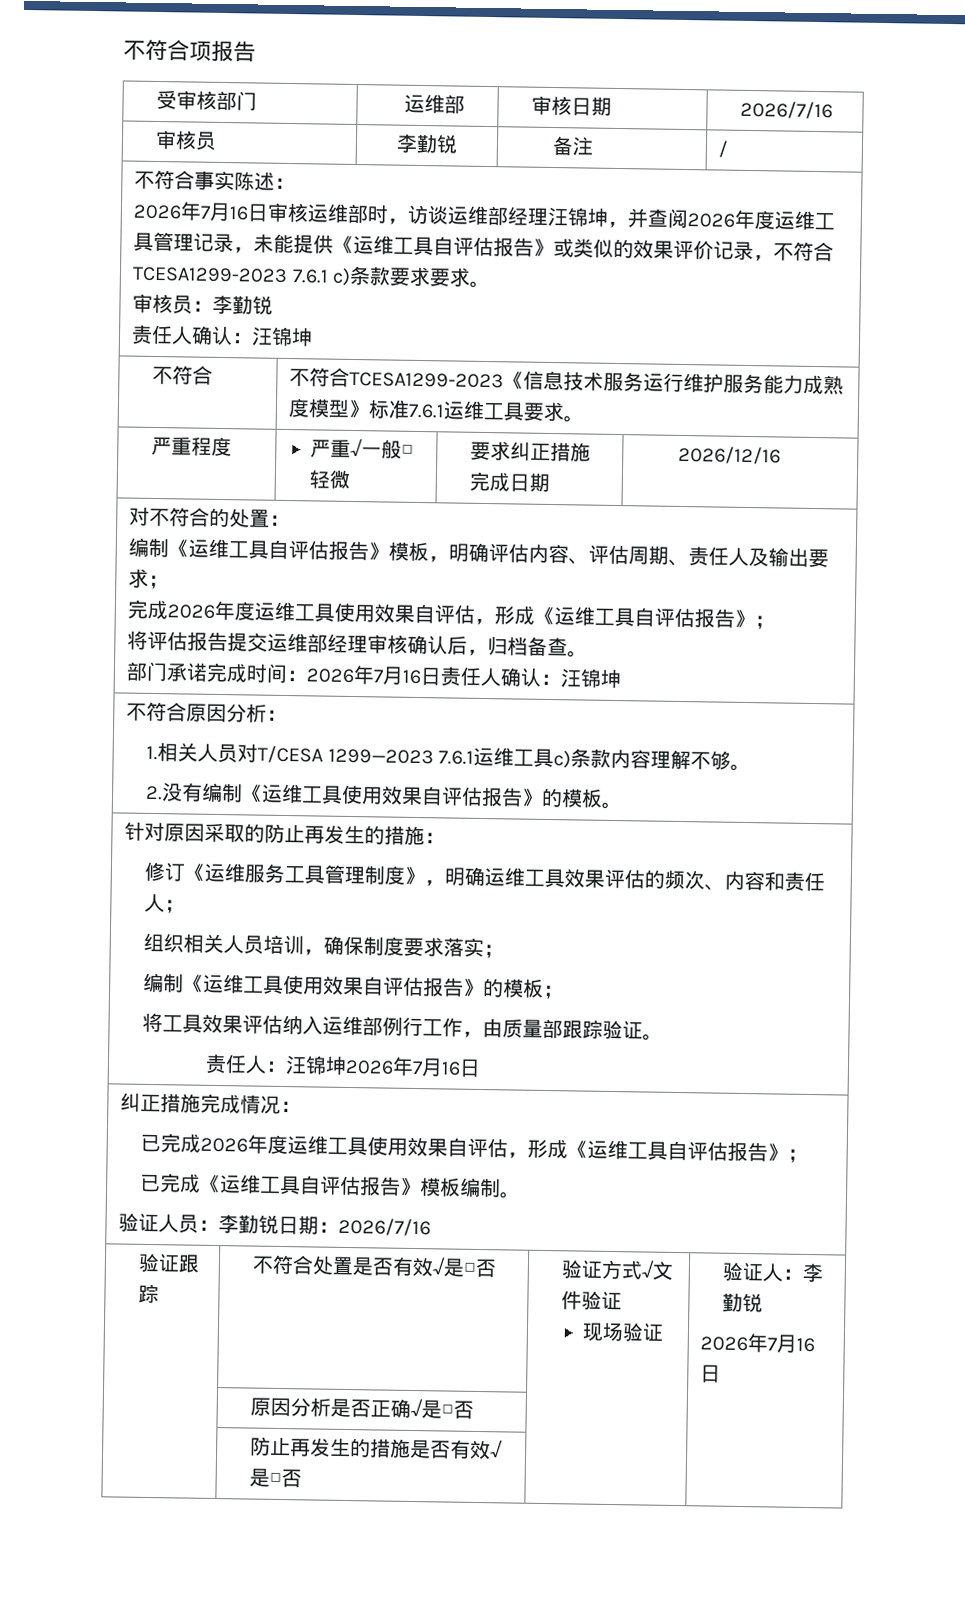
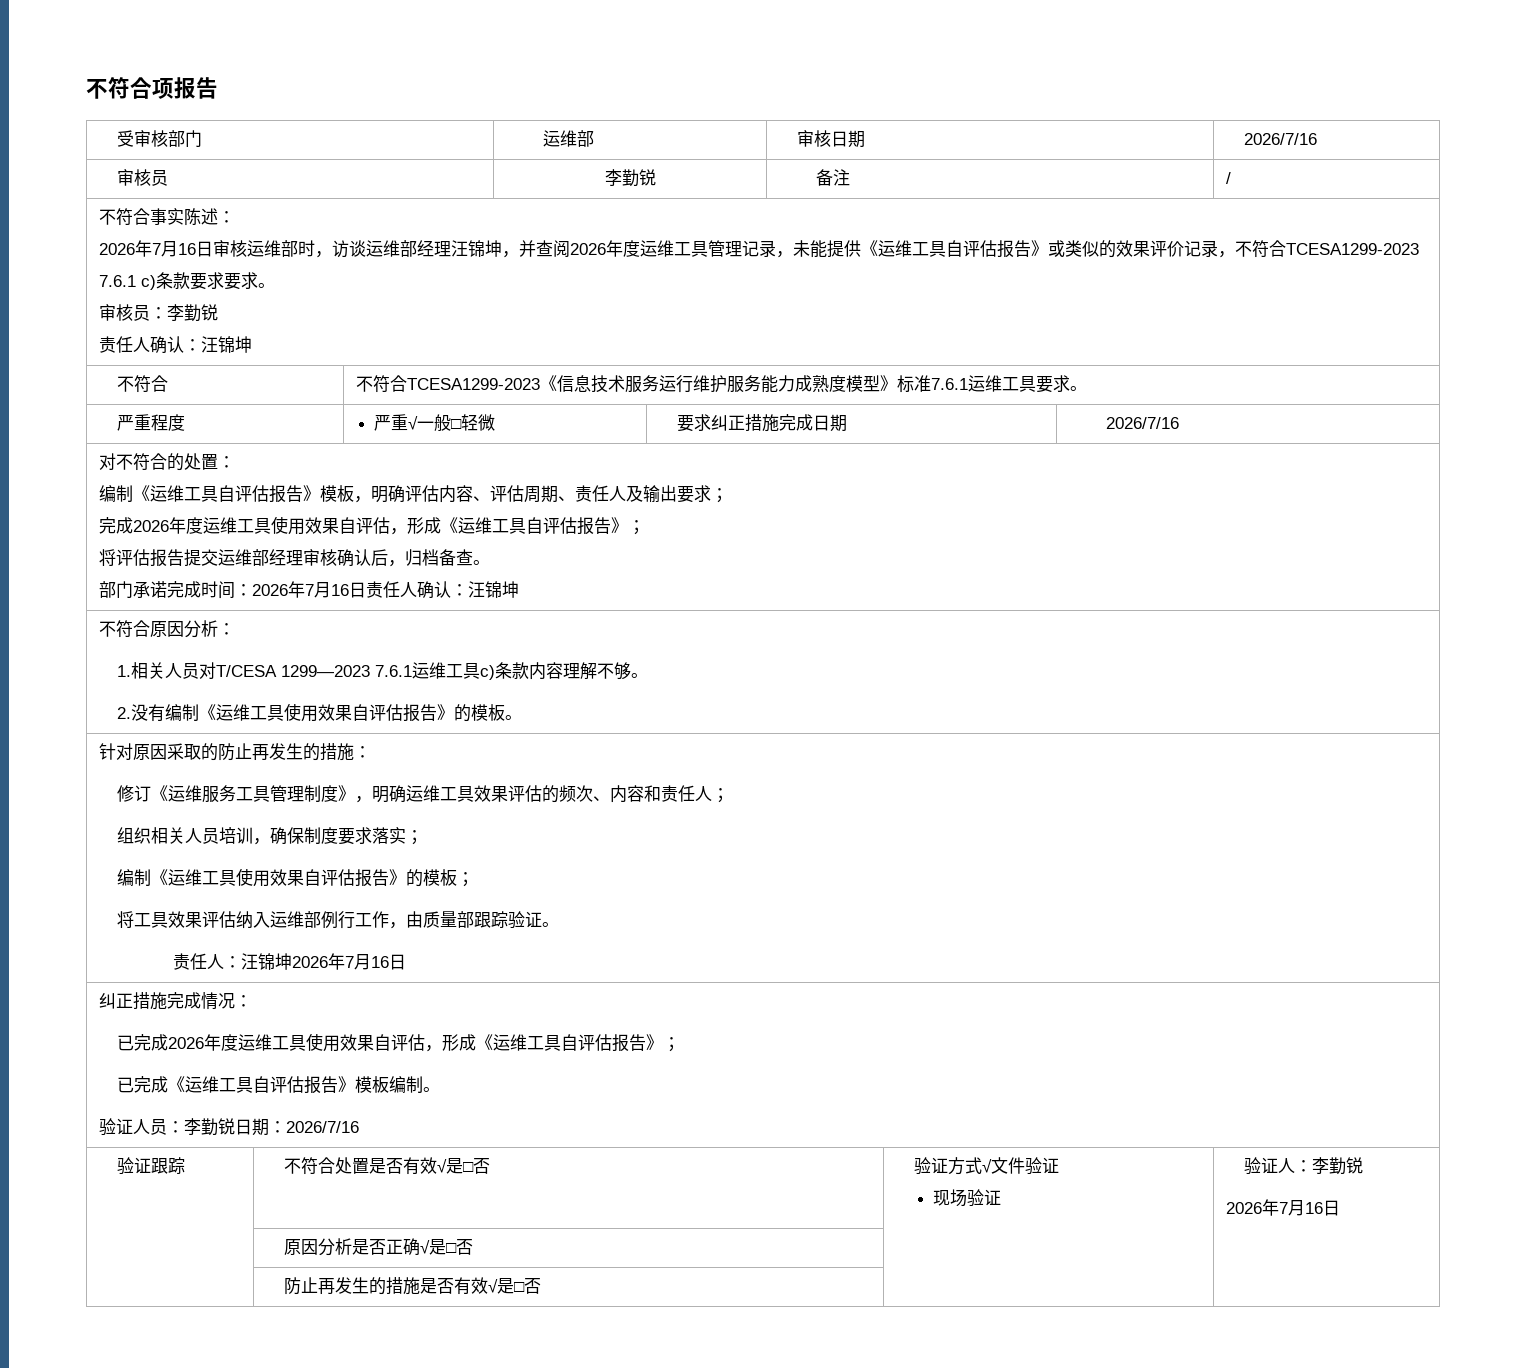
[677,445,781,465] 2026/12/16 -> [1105,417,1179,429] 2026/7/16

